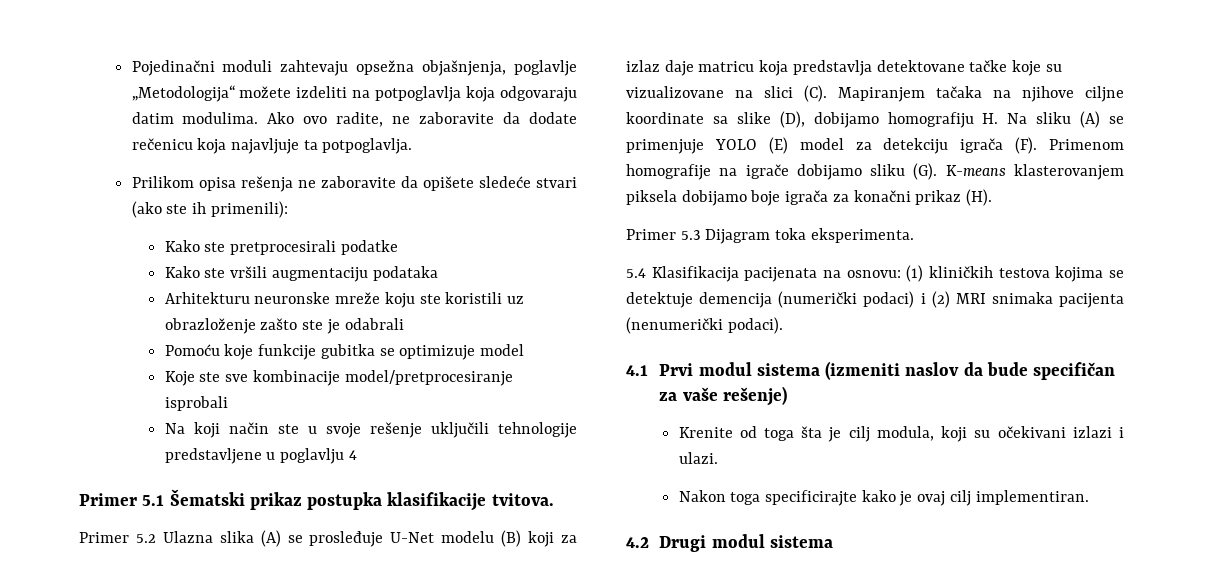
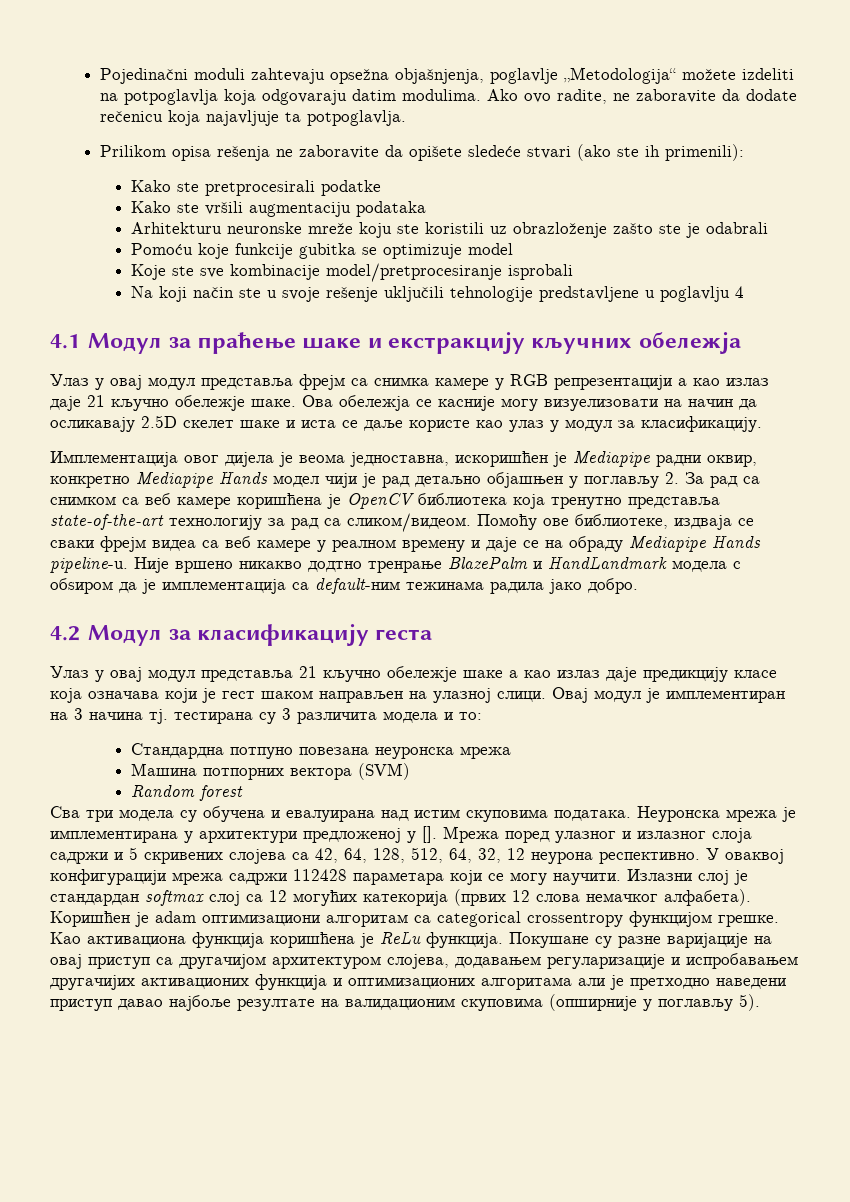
[79,489,554,511] [79,530,578,547] [626,60,1062,76] [626,85,1124,102] [626,111,1124,128] [626,137,1124,154] [626,163,1124,180] [626,189,993,206] [626,228,914,244] [626,265,1124,282] [626,291,1124,308] [626,317,783,334] [626,361,1116,380] [659,386,787,406] [678,426,1124,442] [678,452,718,464] [678,490,1089,506] [626,534,833,552] Primer 5.1 Šematski prikaz postupka klasifikacije tvitova. // Primer 5.2 Ulazna slika (A) se prosleđuje U-Net modelu (B) koji za izlaz daje matricu koja predstavlja detektovane tačke koje su vizualizovane na slici (C). Mapiranjem tačaka na njihove ciljne koordinate sa slike (D), dobijamo homografiju H. Na sliku (A) se primenjuje YOLO (E) model za detekciju igrača (F). Primenom homografije na igrače dobijamo sliku (G). K-means klasterovanjem piksela dobijamo boje igrača za konačni prikaz (H). // Primer 5.3 Dijagram toka eksperimenta. // 5.4 Klasifikacija pacijenata na osnovu: (1) kliničkih testova kojima se detektuje demencija (numerički podaci) i (2) MRI snimaka pacijenta (nenumerički podaci). // 4.1 Prvi modul sistema (izmeniti naslov da bude specifičan za vaše rešenje) // Krenite od toga šta je cilj modula, koji su očekivani izlazi i ulazi. // Nakon toga specificirajte kako je ovaj cilj implementiran. // 4.2 Drugi modul sistema -> [50,332,741,354] [50,374,769,390] [50,395,757,411] [50,415,762,432] [50,451,757,467] [50,472,760,488] [50,493,720,509] [50,513,754,532] [50,536,761,552] [50,557,741,573] [50,578,638,594] [50,624,433,646] [50,666,777,682] [50,687,785,703] [50,708,482,724] [130,743,511,759] [130,763,410,780] [130,785,243,801] [50,806,796,822] [50,826,752,843] [50,847,784,864] [50,869,748,885] [50,889,751,906] [50,911,779,927] [50,932,772,948] [50,953,798,969] [50,974,786,990] [50,994,760,1011] 4.1 Модул за праћење шаке и екстракцију кључних обележја // Улаз у овај модул представља фрејм са снимка камере у RGB репрезентацији а као излаз даје 21 кључно обележје шаке. Ова обележја се касније могу визуелизовати на начин да осликавају 2.5D скелет шаке и иста се даље користе као улаз у модул за класификацију. // Имплементација овог дијела је веома једноставна, искоришћен је Mediapipe радни оквир, конкретно Mediapipe Hands модел чији је рад детаљно објашњен у поглављу 2. За рад са снимком са веб камере коришћена је OpenCV библиотека која тренутно представља state-of-the-art технологију за рад са сликом/видеом. Помоћу ове библиотеке, издваја се сваки фрејм видеа са веб камере у реалном времену и даје се на обраду Mediapipe Hands pipeline-u. Није вршено никакво додтно тренрање BlazePalm и HandLandmark модела с обѕиром да је имплементација са default-ним тежинама радила јако добро. // 4.2 Модул за класификацију геста // Улаз у овај модул представља 21 кључно обележје шаке а као излаз даје предикцију класе која означава који је гест шаком направљен на улазној слици. Овај модул је имплементиран на 3 начина тј. тестирана су 3 различита модела и то: // Стандардна потпуно повезана неуронска мрежа // Машина потпорних вектора (SVM) // Random forest // Сва три модела су обучена и евалуирана над истим скуповима података. Неуронска мрежа је имплементирана у архитектури предложеној у []. Мрежа поред улазног и излазног слоја садржи и 5 скривених слојева са 42, 64, 128, 512, 64, 32, 12 неурона респективно. У оваквој конфигурацији мрежа садржи 112428 параметара који се могу научити. Излазни слој је стандардан softmax слој са 12 могућих катекорија (првих 12 слова немачког алфабета). Коришћен је adam оптимизациони алгоритам са categorical crossentropy функцијом грешке. Као активациона функција коришћена је ReLu функција. Покушане су разне варијације на овај приступ са другачијом архитектуром слојева, додавањем регуларизације и испробавањем другачијих активационих функција и оптимизационих алгоритама али је претходно наведени приступ давао најбоље резултате на валидационим скуповима (опширније у поглављу 5).

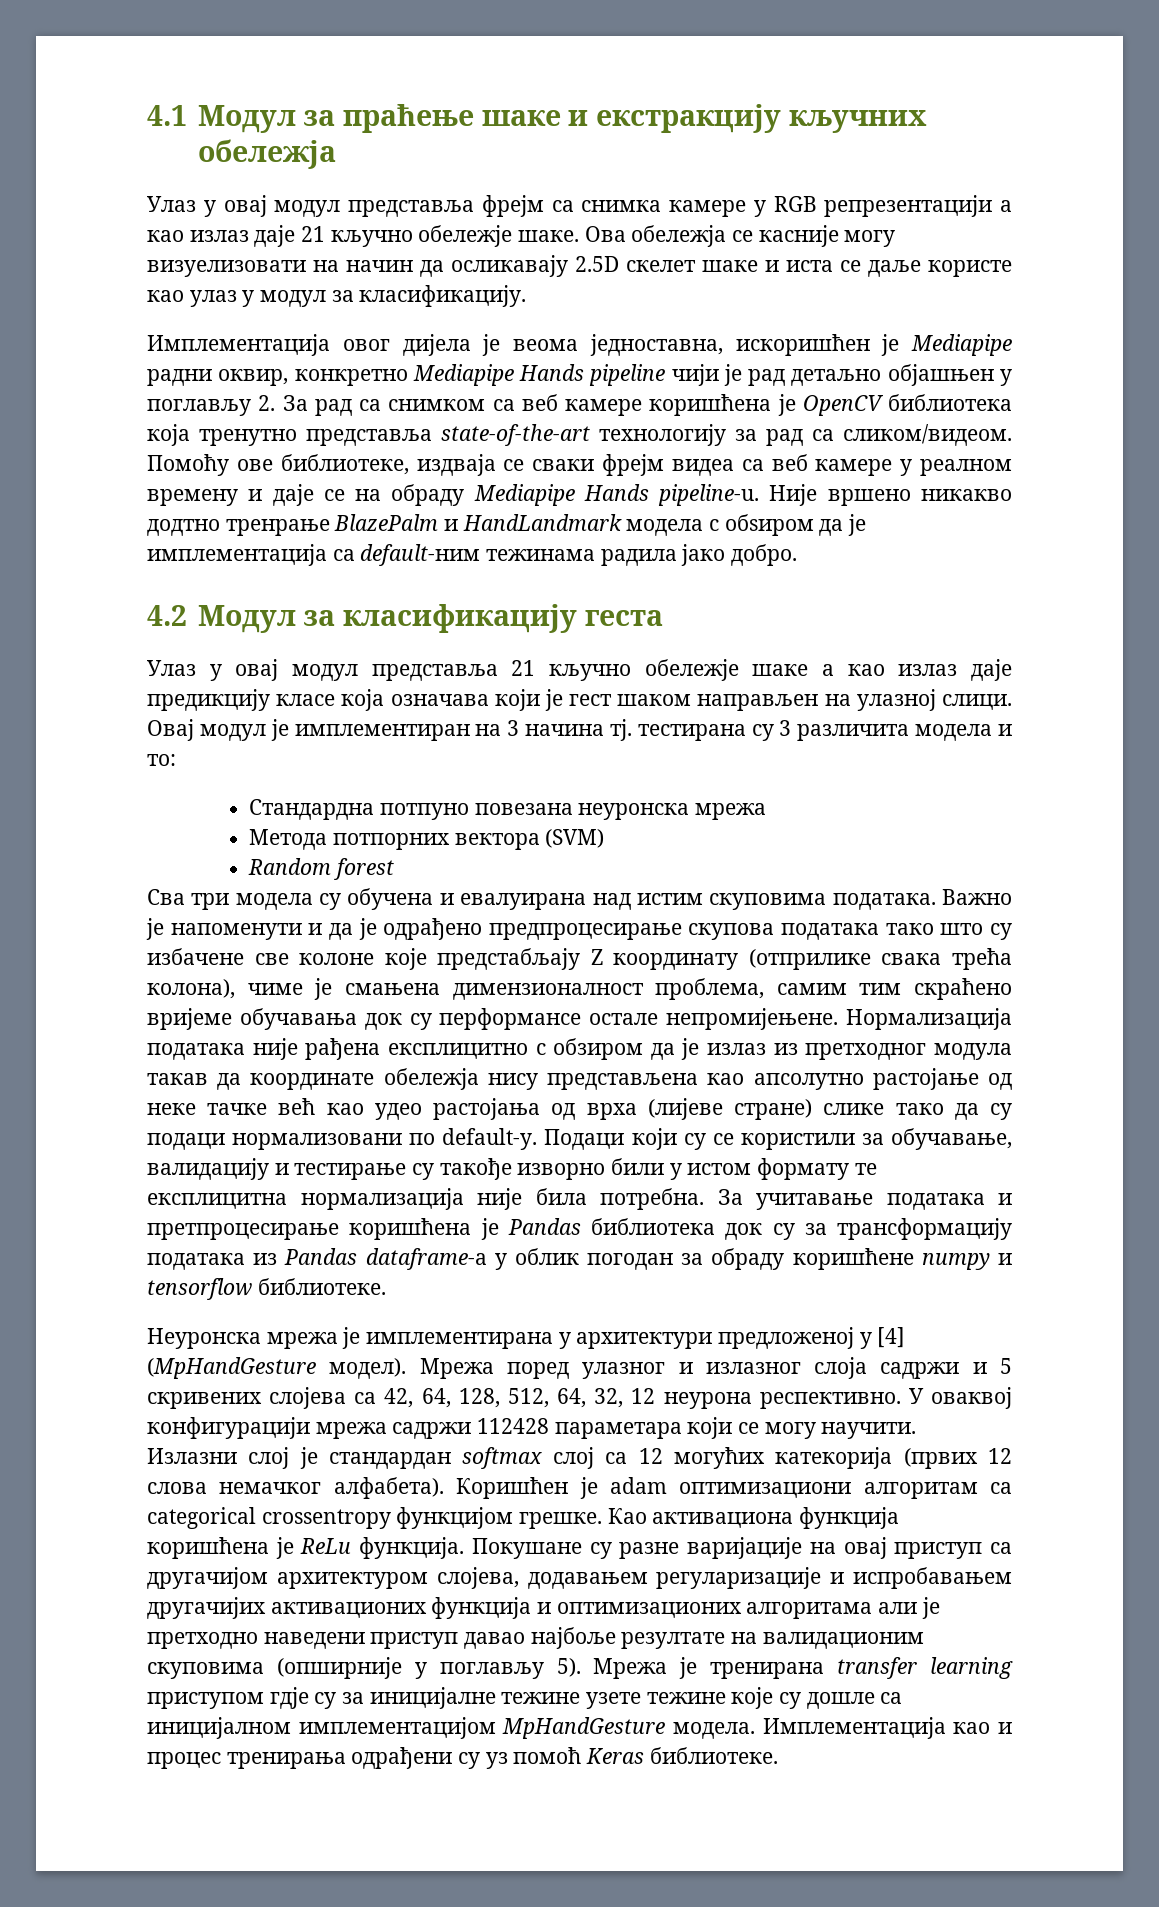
[99,67,794,84] [99,89,797,105] [99,110,406,126] [99,144,744,161] [130,180,381,196] [130,201,426,217] [130,222,768,238] [130,243,513,259] [130,263,573,282] [130,286,744,302] Pojedinačni moduli zahtevaju opsežna objašnjenja, poglavlje „Metodologija“ možete izdeliti na potpoglavlja koja odgovaraju datim modulima. Ako ovo radite, ne zaboravite da dodate rečenicu koja najavljuje ta potpoglavlja. // Prilikom opisa rešenja ne zaboravite da opišete sledeće stvari (ako ste ih primenili): // Kako ste pretprocesirali podatke // Kako ste vršili augmentaciju podataka // Arhitekturu neuronske mreže koju ste koristili uz obrazloženje zašto ste je odabrali // Pomoću koje funkcije gubitka se optimizuje model // Koje ste sve kombinacije model/pretprocesiranje isprobali // Na koji način ste u svoje rešenje uključili tehnologije predstavljene u poglavlju 4 // -> (147, 115) none
[273,475,319,487] модел -> [589,364,666,386] pipeline
[130,763,197,776] Машина -> [249,829,328,850] Метода
(631, 815) none -> [942,889,1013,905] [146,918,1012,940] [147,948,1012,970] [147,978,1012,1000] [147,1008,1013,1030] [147,1038,1012,1060] [147,1068,1012,1090] [147,1098,1013,1120] [147,1128,1013,1150] [147,1158,877,1180] [147,1188,1012,1210] [147,1218,1012,1240] [147,1248,1012,1270] [147,1278,386,1300] Важно је напоменути и да је одрађено предпроцесирање скупова података тако што су избачене све колоне које предстабљају Z координату (отприлике свака трећа колона), чиме је смањена димензионалност проблема, самим тим скраћено вријеме обучавања док су перформансе остале непромијењене. Нормализација података није рађена експлицитно с обзиром да је излаз из претходног модула такав да координате обележја нису представљена као апсолутно растојање од неке тачке већ као удео растојања од врха (лијеве стране) слике тако да су подаци нормализовани по default-у. Подаци који су се користили за обучавање, валидацију и тестирање су такође изворно били у истом формату те експлицитна нормализација није била потребна. За учитавање података и претпроцесирање коришћена је Pandas библиотека док су за трансформацију података из Pandas dataframe-а у облик погодан за обраду коришћене numpy и tensorflow библиотеке. //
[422,826,437,843] []. -> [877,1327,906,1348] [147,1357,407,1379] [4] (MpHandGesture модел).
(760, 1002) none -> [593,1657,1014,1679] [147,1687,903,1709] [147,1717,1012,1739] [147,1747,778,1769] Мрежа је тренирана transfer learning приступом гдје су за иницијалне тежине узете тежине које су дошле са иницијалном имплементацијом MpHandGesture модела. Имплементација као и процес тренирања одрађени су уз помоћ Keras библиотеке.

